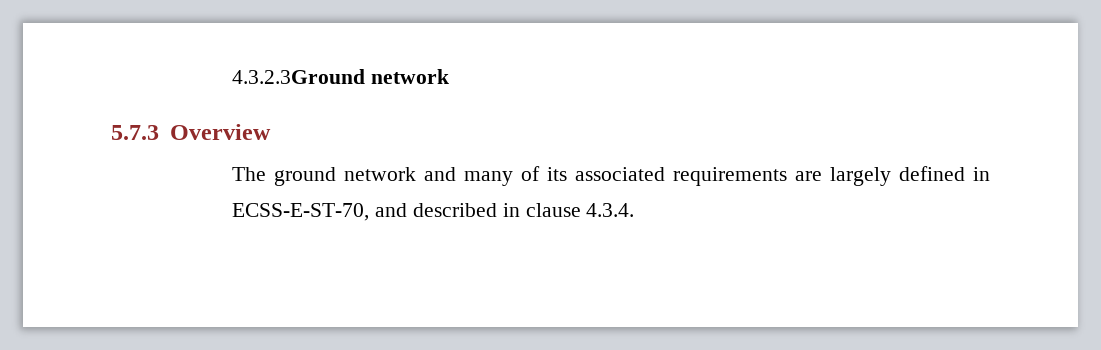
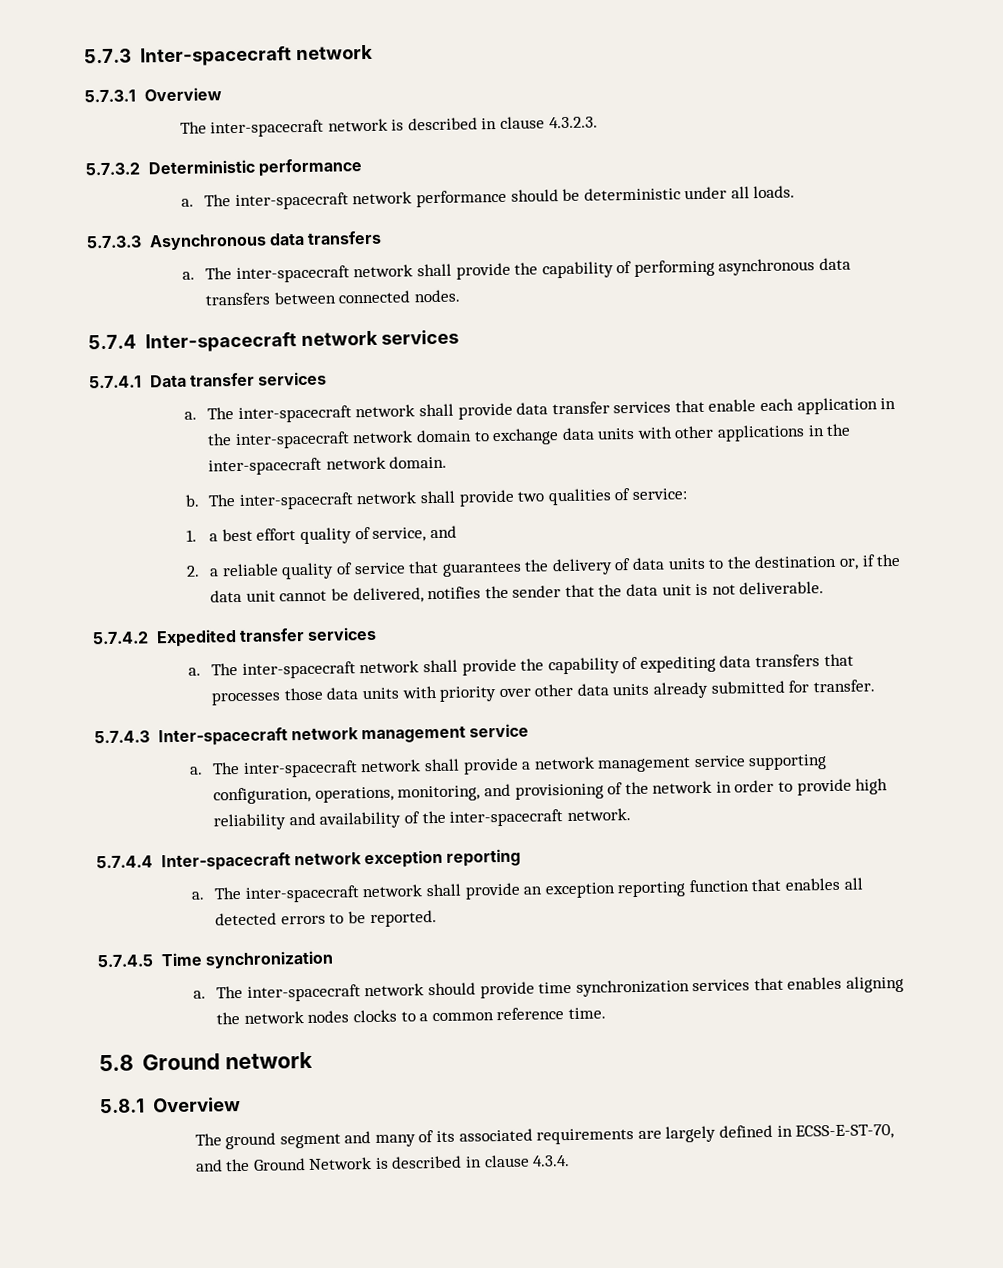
[232,69,450,84] [111,125,159,140] 4.3.2.3Ground network // 5.7.3 -> [84,44,373,67] [84,87,222,103] [179,116,598,138] [85,158,363,177] [180,185,796,211] [86,230,383,251] [181,257,852,283] [205,289,460,306] [88,329,460,353] [89,371,328,389] [183,397,897,423] [207,423,852,450] [208,455,448,476] [184,488,687,510] [185,525,457,545] [185,553,902,580] [210,581,825,604] [92,626,378,648] [187,653,854,679] [211,679,875,706] [94,723,530,747] [188,754,828,778] [213,778,889,805] [213,808,631,831] [96,848,522,872] [190,877,863,903] [215,910,437,928] [97,950,334,969] [192,975,905,1002] [216,1007,606,1025] [99,1051,314,1072] [100,1098,145,1114] 5.7.3 Inter-spacecraft network // 5.7.3.1 Overview // The inter-spacecraft network is described in clause 4.3.2.3. // 5.7.3.2 Deterministic performance // a. The inter-spacecraft network performance should be deterministic under all loads. // 5.7.3.3 Asynchronous data transfers // a. The inter-spacecraft network shall provide the capability of performing asynchronous data transfers between connected nodes. // 5.7.4 Inter-spacecraft network services // 5.7.4.1 Data transfer services // a. The inter-spacecraft network shall provide data transfer services that enable each application in the inter-spacecraft network domain to exchange data units with other applications in the inter-spacecraft network domain. // b. The inter-spacecraft network shall provide two qualities of service: // 1. a best effort quality of service, and // 2. a reliable quality of service that guarantees the delivery of data units to the destination or, if the data unit cannot be delivered, notifies the sender that the data unit is not deliverable. // 5.7.4.2 Expedited transfer services // a. The inter-spacecraft network shall provide the capability of expediting data transfers that processes those data units with priority over other data units already submitted for transfer. // 5.7.4.3 Inter-spacecraft network management service // a. The inter-spacecraft network shall provide a network management service supporting configuration, operations, monitoring, and provisioning of the network in order to provide high reliability and availability of the inter-spacecraft network. // 5.7.4.4 Inter-spacecraft network exception reporting // a. The inter-spacecraft network shall provide an exception reporting function that enables all detected errors to be reported. // 5.7.4.5 Time synchronization // a. The inter-spacecraft network should provide time synchronization services that enables aligning the network nodes clocks to a common reference time. // 5.8 Ground network // 5.8.1
[344,167,417,181] network -> [279,1133,341,1149] segment
(408, 210) none -> [225,1157,389,1172] the Ground Network is

